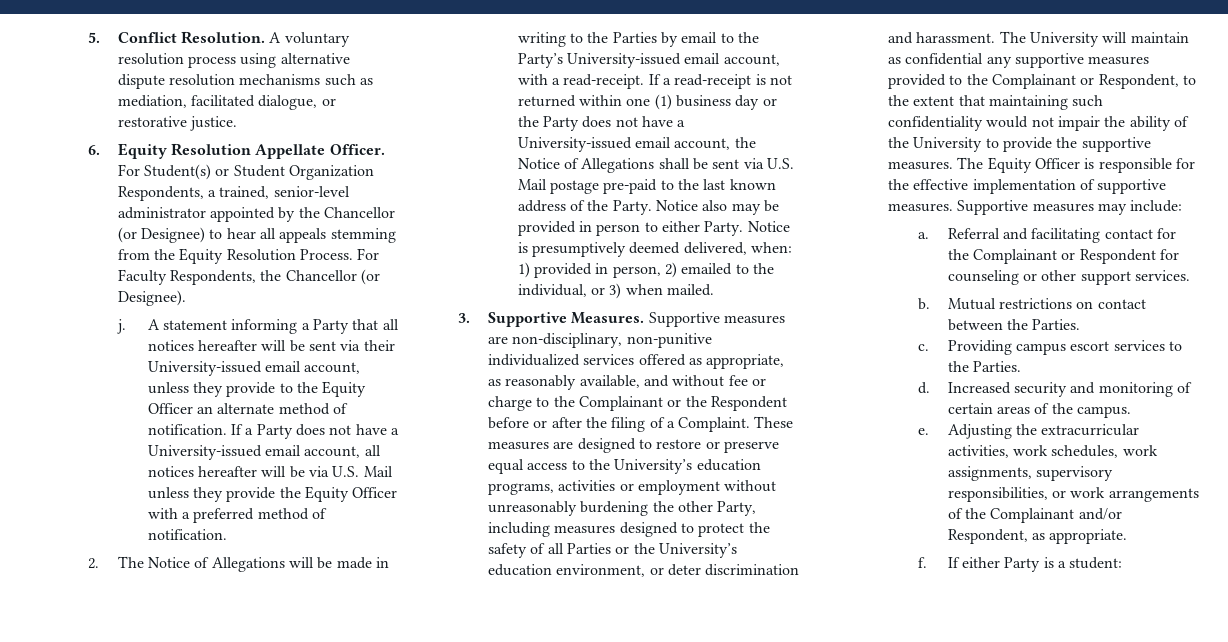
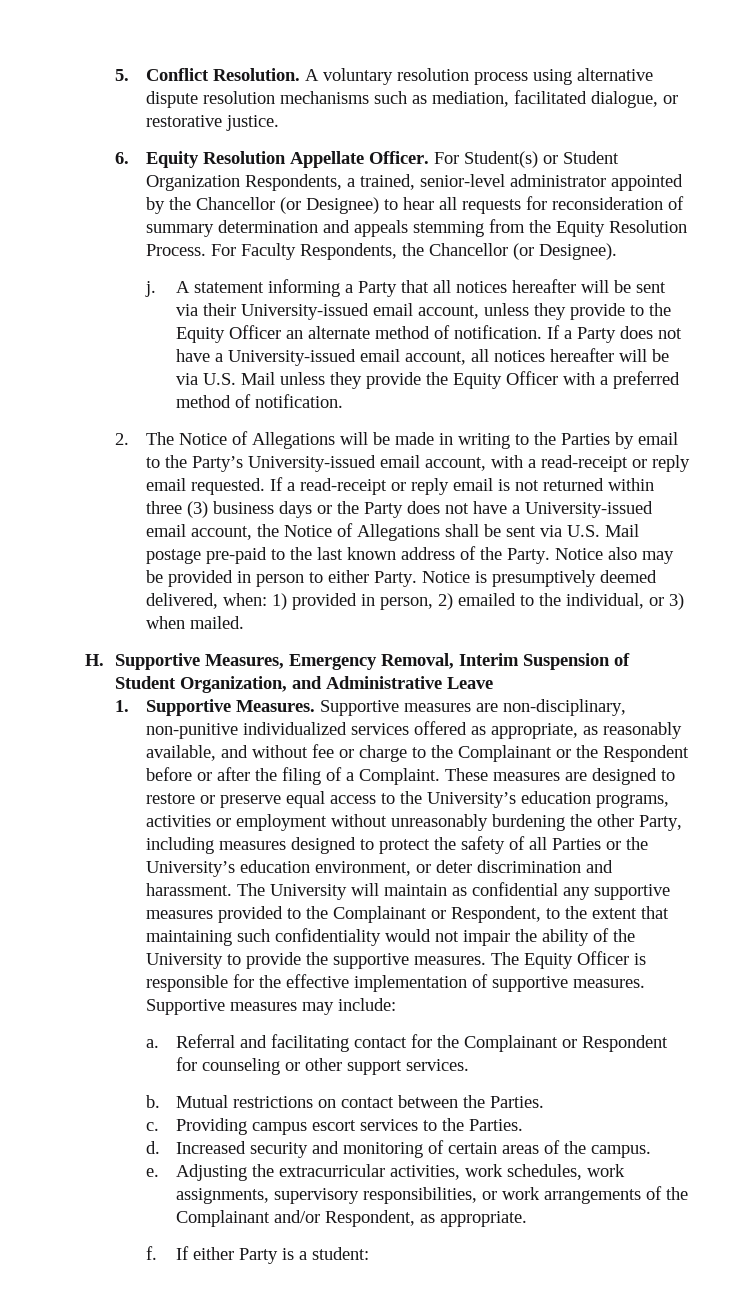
(277, 233) none -> [461,196,684,214] [145,220,350,237] requests for reconsideration of summary determination and
[563,74,793,89] [517,94,760,110] read-receipt. If a read-receipt is not returned within one (1) business day -> [540,455,690,472] [145,477,654,495] [145,501,312,518] read-receipt or reply email requested. If a read-receipt or reply email is not returned within three (3) business days
[457,313,470,323] 3. -> [85,653,631,670] [115,676,494,693] [115,700,130,712] H. Supportive Measures, Emergency Removal, Interim Suspension of Student Organization, and Administrative Leave // 1.

